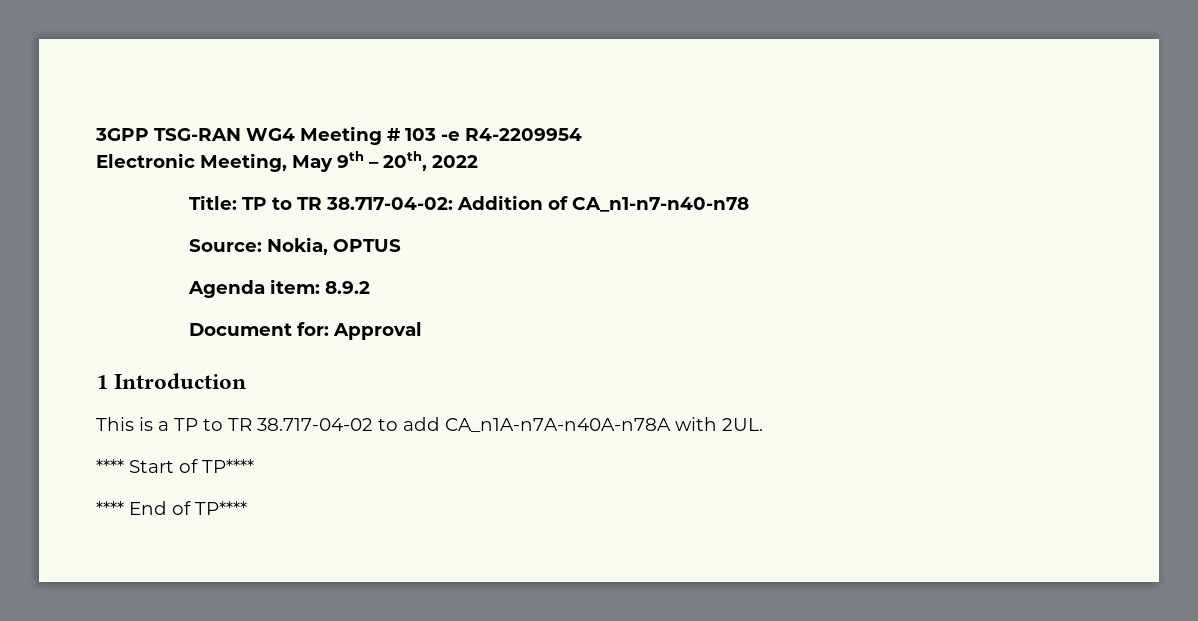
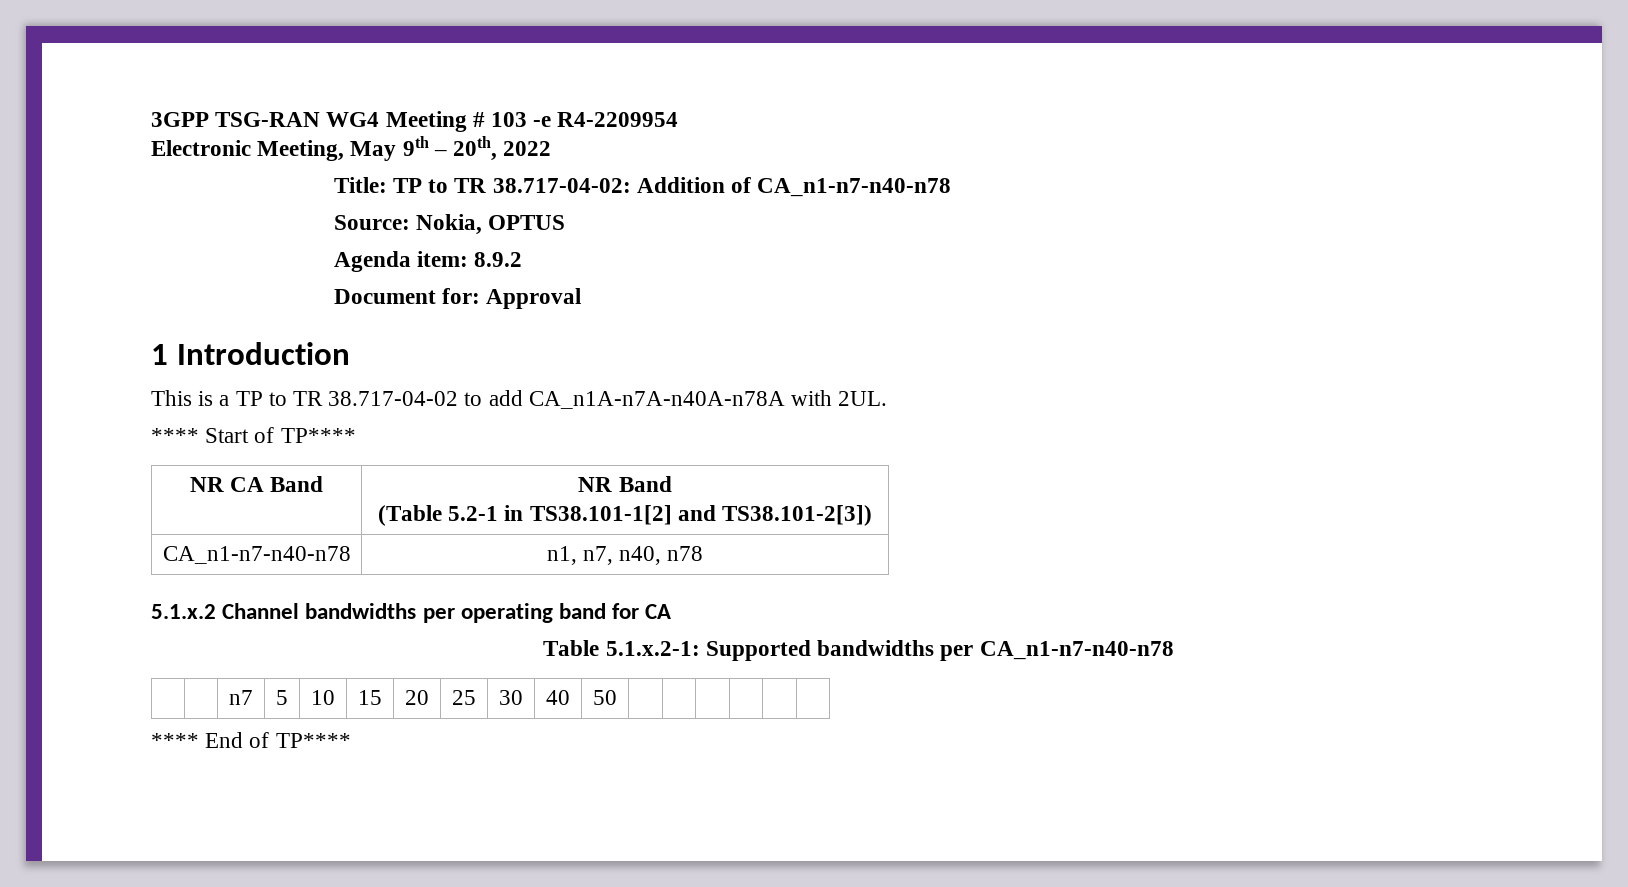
(254, 466) none -> [189,476,324,492] [578,476,672,492] [377,505,873,526] [162,546,351,564] [546,546,704,565] [151,603,672,623] [543,640,1174,661] [229,690,253,705] [276,690,288,705] [311,690,335,705] [358,690,382,705] [405,690,429,705] [452,690,476,705] [499,690,523,705] [546,690,570,705] [593,690,617,705] // NR CA Band | NR Band // (Table 5.2-1 in TS38.101-1[2] and TS38.101-2[3]) // CA_n1-n7-n40-n78 | n1, n7, n40, n78 // 5.1.x.2 Channel bandwidths per operating band for CA // Table 5.1.x.2-1: Supported bandwidths per CA_n1-n7-n40-n78 // | | n7 | 5 | 10 | 15 | 20 | 25 | 30 | 40 | 50 | | | | | |

